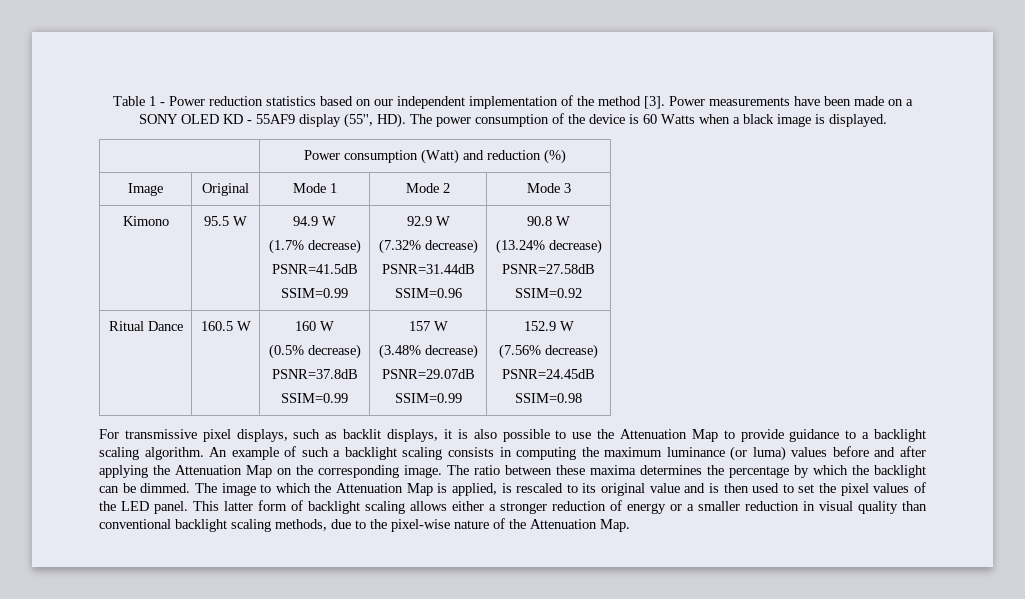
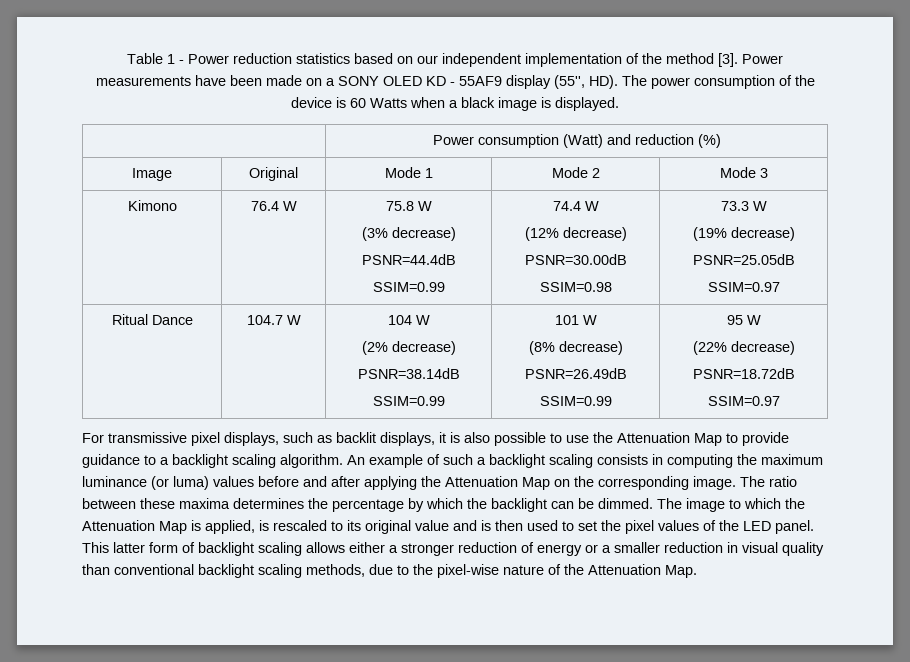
[204,216,247,226] [293,216,336,226] [268,239,361,254] [271,264,358,274] [281,288,348,298] [406,216,450,226] [378,239,478,254] [381,264,475,274] [394,288,462,298] [527,216,570,226] [495,239,602,254] [502,264,595,274] [515,288,582,298] 95.5 W | 94.9 W // (1.7% decrease) // PSNR=41.5dB // SSIM=0.99 | 92.9 W // (7.32% decrease) // PSNR=31.44dB // SSIM=0.96 | 90.8 W // (13.24% decrease) // PSNR=27.58dB // SSIM=0.92 -> [250,201,297,211] [385,201,432,211] [361,227,456,241] [361,254,456,265] [372,282,445,292] [552,201,599,211] [524,227,627,241] [524,254,627,265] [539,282,612,292] [720,201,767,211] [692,227,795,241] [692,254,795,265] [707,282,780,292] 76.4 W | 75.8 W // (3% decrease) // PSNR=44.4dB // SSIM=0.99 | 74.4 W // (12% decrease) // PSNR=30.00dB // SSIM=0.98 | 73.3 W // (19% decrease) // PSNR=25.05dB // SSIM=0.97
[200,321,251,331] [295,321,334,331] [268,344,361,359] [271,369,358,379] [281,393,348,403] [408,321,448,331] [378,344,478,359] [381,369,475,379] [394,393,462,403] [523,321,574,331] [499,344,598,359] [502,369,595,379] [515,393,582,403] 160.5 W | 160 W // (0.5% decrease) // PSNR=37.8dB // SSIM=0.99 | 157 W // (3.48% decrease) // PSNR=29.07dB // SSIM=0.99 | 152.9 W // (7.56% decrease) // PSNR=24.45dB // SSIM=0.98 -> [246,315,301,325] [387,315,430,325] [361,341,456,355] [357,368,460,379] [372,396,445,406] [554,315,597,325] [528,341,623,355] [524,368,627,379] [539,396,612,406] [726,315,761,325] [692,341,795,355] [692,368,795,379] [707,396,780,406] 104.7 W | 104 W // (2% decrease) // PSNR=38.14dB // SSIM=0.99 | 101 W // (8% decrease) // PSNR=26.49dB // SSIM=0.99 | 95 W // (22% decrease) // PSNR=18.72dB // SSIM=0.97

